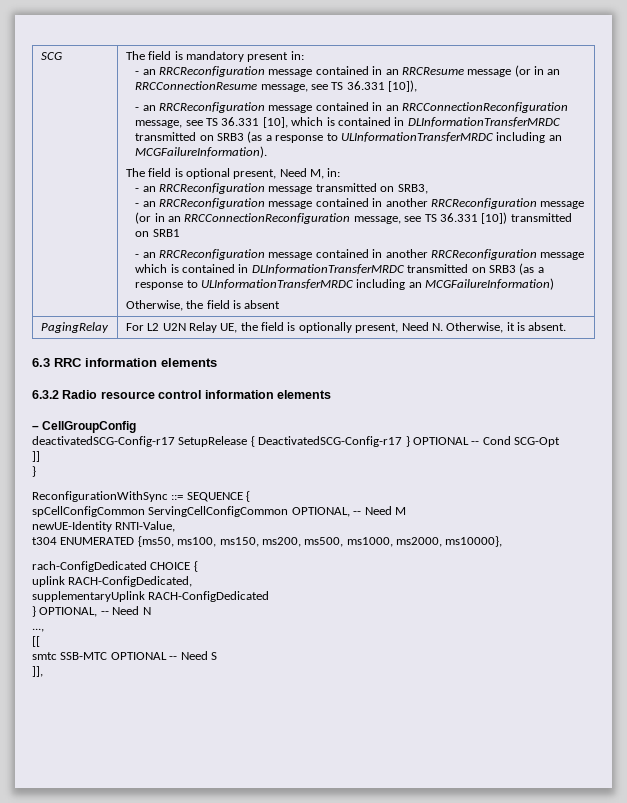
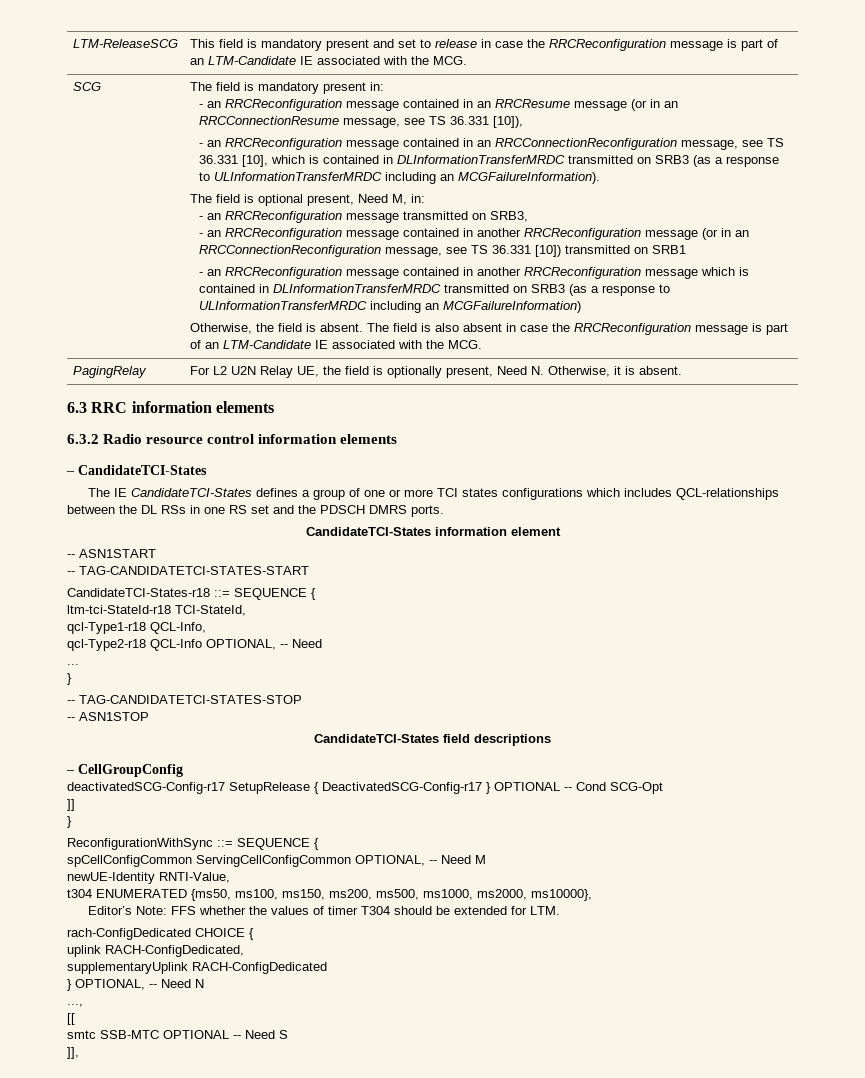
(40, 56) none -> [72,39,178,48] [189,39,778,51] [189,56,467,65] LTM-ReleaseSCG | This field is mandatory present and set to release in case the RRCReconfiguration message is part of an LTM-Candidate IE associated with the MCG. //
[244,300,281,309] absent -> [319,323,788,335] [189,340,482,349] absent. The field is also absent in case the RRCReconfiguration message is part of an LTM-Candidate IE associated with the MCG.
(331, 394) none -> [66,465,207,475] [87,488,779,500] [67,505,444,517] [305,527,561,536] [67,549,156,558] [67,566,309,575] [67,588,316,600] [67,605,246,616] [67,622,206,634] [67,639,322,651] [67,664,79,665] [67,673,72,685] [67,695,302,704] [67,712,149,721] [314,734,551,746] // – CandidateTCI-States // The IE CandidateTCI-States defines a group of one or more TCI states configurations which includes QCL-relationships between the DL RSs in one RS set and the PDSCH DMRS ports. // CandidateTCI-States information element // -- ASN1START // -- TAG-CANDIDATETCI-STATES-START // CandidateTCI-States-r18 ::= SEQUENCE { // ltm-tci-StateId-r18 TCI-StateId, // qcl-Type1-r18 QCL-Info, // qcl-Type2-r18 QCL-Info OPTIONAL, -- Need // ... // } // -- TAG-CANDIDATETCI-STATES-STOP // -- ASN1STOP // CandidateTCI-States field descriptions
(503, 541) none -> [87,906,560,915] // Editor’s Note: FFS whether the values of timer T304 should be extended for LTM.

